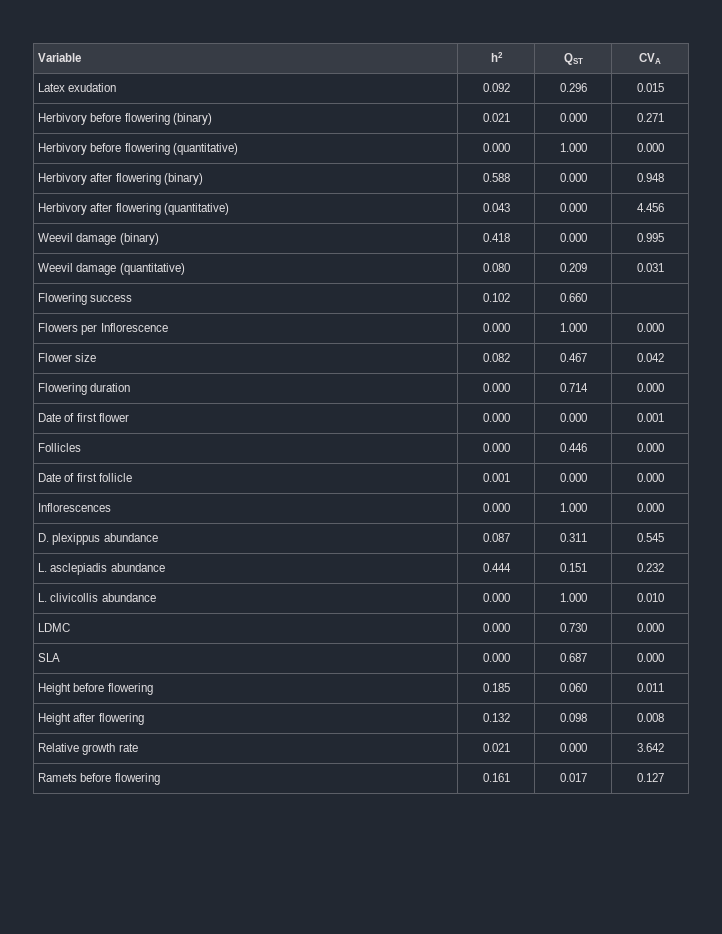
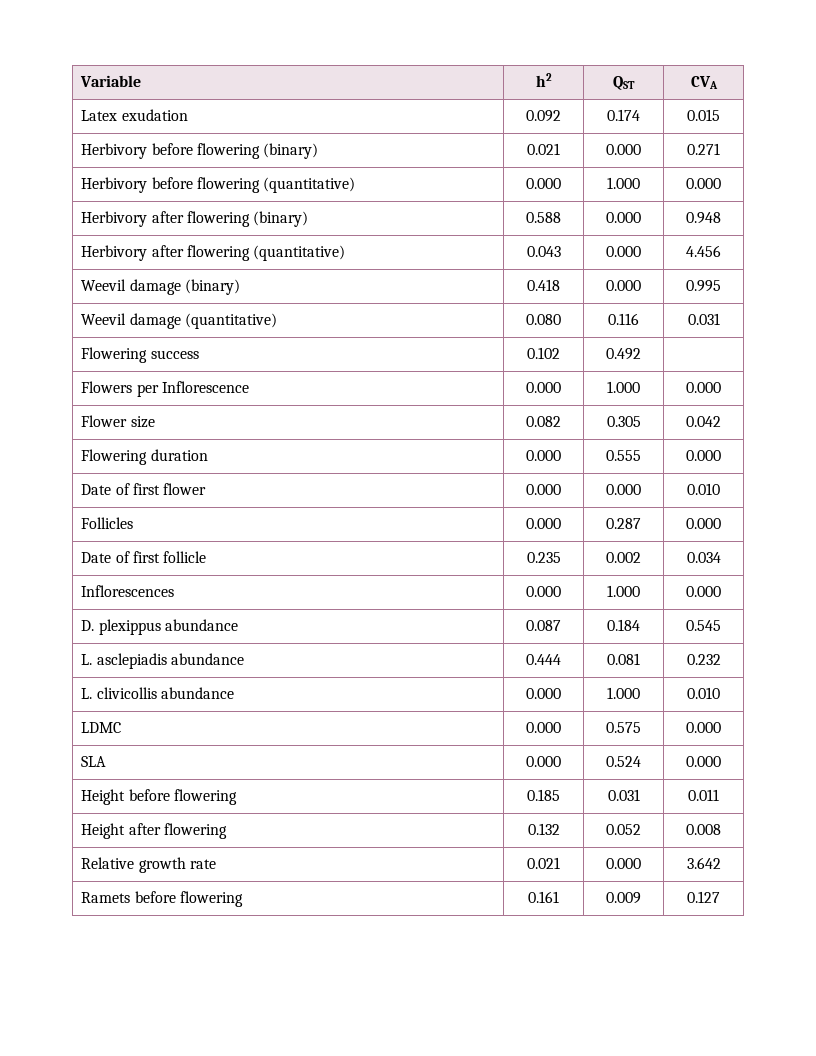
[559,83,587,92] 0.296 -> [607,109,640,121] 0.174
[559,263,587,272] 0.209 -> [608,313,639,325] 0.116
[559,293,587,302] 0.660 -> [606,348,641,360] 0.492
[559,353,587,362] 0.467 -> [606,416,641,427] 0.305
[559,383,588,392] 0.714 -> [606,450,641,461] 0.555
[636,413,664,422] 0.001 -> [687,483,720,495] 0.010
[559,443,587,452] 0.446 -> [606,518,641,529] 0.287
[482,473,510,482] [559,473,587,482] [636,473,664,482] 0.001 | 0.000 | 0.000 -> [526,552,561,563] [606,552,641,563] [686,552,721,563] 0.235 | 0.002 | 0.034
[559,533,587,542] 0.311 -> [607,619,640,631] 0.184
[559,563,587,572] 0.151 -> [607,653,640,665] 0.081
[559,623,587,632] 0.730 -> [606,722,641,733] 0.575
[559,653,587,662] 0.687 -> [606,756,641,767] 0.524
[559,683,587,692] 0.060 -> [607,789,640,801] 0.031
[559,713,587,722] 0.098 -> [606,824,641,835] 0.052
[559,773,587,782] 0.017 -> [606,892,641,904] 0.009

